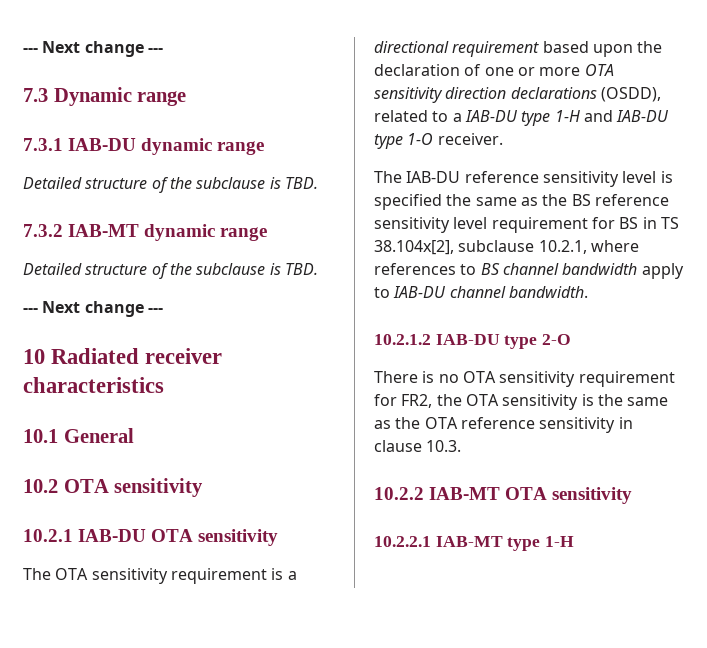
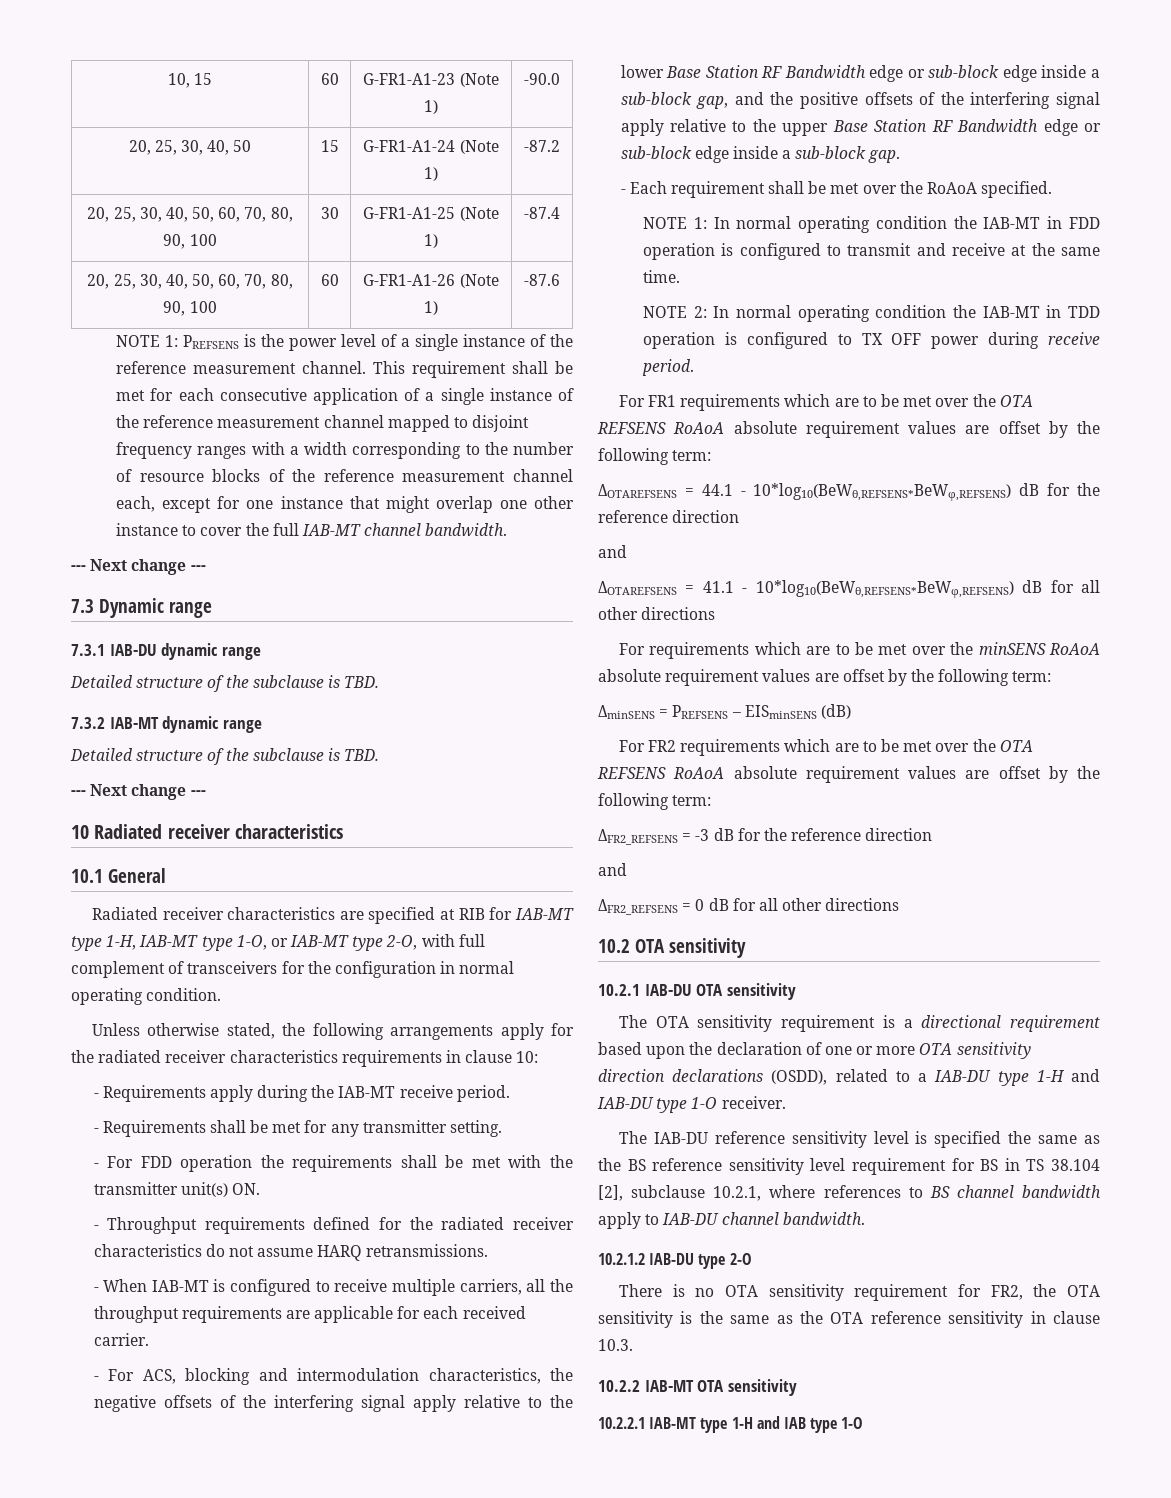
(23, 50) none -> [167,73,213,88] [320,73,339,85] [363,73,499,87] [424,100,438,114] [524,73,560,85] [128,140,252,155] [320,140,339,152] [363,140,499,154] [424,167,438,181] [524,140,560,152] [87,207,293,222] [163,234,217,249] [320,207,339,219] [363,207,499,221] [424,234,438,248] [524,207,560,219] [87,274,293,289] [163,301,217,316] [320,274,339,286] [363,274,499,288] [424,301,438,315] [524,274,560,286] [116,334,573,351] [116,361,573,378] [116,388,574,405] [116,415,530,432] [116,442,574,459] [116,469,573,482] [116,496,574,513] [116,523,508,537] 10, 15 | 60 | G-FR1-A1-23 (Note 1) | -90.0 // 20, 25, 30, 40, 50 | 15 | G-FR1-A1-24 (Note 1) | -87.2 // 20, 25, 30, 40, 50, 60, 70, 80, 90, 100 | 30 | G-FR1-A1-25 (Note 1) | -87.4 // 20, 25, 30, 40, 50, 60, 70, 80, 90, 100 | 60 | G-FR1-A1-26 (Note 1) | -87.6 // NOTE 1: PREFSENS is the power level of a single instance of the reference measurement channel. This requirement shall be met for each consecutive application of a single instance of the reference measurement channel mapped to disjoint frequency ranges with a width corresponding to the number of resource blocks of the reference measurement channel each, except for one instance that might overlap one other instance to cover the full IAB-MT channel bandwidth. //
(134, 435) none -> [91,907,574,924] [71,934,485,951] [71,961,515,978] [71,988,222,1005] [91,1023,574,1040] [71,1050,539,1067] [93,1085,510,1102] [93,1120,503,1137] [93,1155,573,1172] [93,1182,260,1197] [93,1217,574,1234] [93,1244,489,1261] [93,1279,573,1296] [93,1306,526,1323] [93,1333,149,1346] [93,1368,573,1385] [93,1395,573,1412] [620,65,1100,82] [620,92,1100,109] [620,119,1101,136] [620,146,901,163] [620,181,1053,198] [643,216,1100,233] [643,243,1100,260] [643,270,681,283] [643,305,1100,322] [643,332,1100,349] [642,359,695,376] [618,394,1033,411] [597,421,1100,438] [598,448,712,465] [598,483,1100,501] [598,510,740,523] [598,545,627,558] [598,580,1100,598] [598,607,716,620] [618,642,1100,659] [598,669,1052,686] [598,704,851,719] [618,739,1033,756] [597,766,1100,783] [598,793,712,810] [598,828,933,845] [598,863,627,876] [598,898,900,915] // Radiated receiver characteristics are specified at RIB for IAB-MT type 1-H, IAB-MT type 1-O, or IAB-MT type 2-O, with full complement of transceivers for the configuration in normal operating condition. // Unless otherwise stated, the following arrangements apply for the radiated receiver characteristics requirements in clause 10: // - Requirements apply during the IAB-MT receive period. // - Requirements shall be met for any transmitter setting. // - For FDD operation the requirements shall be met with the transmitter unit(s) ON. // - Throughput requirements defined for the radiated receiver characteristics do not assume HARQ retransmissions. // - When IAB-MT is configured to receive multiple carriers, all the throughput requirements are applicable for each received carrier. // - For ACS, blocking and intermodulation characteristics, the negative offsets of the interfering signal apply relative to the lower Base Station RF Bandwidth edge or sub-block edge inside a sub-block gap, and the positive offsets of the interfering signal apply relative to the upper Base Station RF Bandwidth edge or sub-block edge inside a sub-block gap. // - Each requirement shall be met over the RoAoA specified. // NOTE 1: In normal operating condition the IAB-MT in FDD operation is configured to transmit and receive at the same time. // NOTE 2: In normal operating condition the IAB-MT in TDD operation is configured to TX OFF power during receive period. // For FR1 requirements which are to be met over the OTA REFSENS RoAoA absolute requirement values are offset by the following term: // ΔOTAREFSENS = 44.1 - 10*log10(BeWθ,REFSENS*BeWφ,REFSENS) dB for the reference direction // and // ΔOTAREFSENS = 41.1 - 10*log10(BeWθ,REFSENS*BeWφ,REFSENS) dB for all other directions // For requirements which are to be met over the minSENS RoAoA absolute requirement values are offset by the following term: // ΔminSENS = PREFSENS – EISminSENS (dB) // For FR2 requirements which are to be met over the OTA REFSENS RoAoA absolute requirement values are offset by the following term: // ΔFR2_REFSENS = -3 dB for the reference direction // and // ΔFR2_REFSENS = 0 dB for all other directions
[374,240,454,255] 38.104x[2], -> [1051,1159,1100,1171] [598,1185,623,1201] 38.104 [2],
(575, 541) none -> [756,1416,864,1433] and IAB type 1-O

